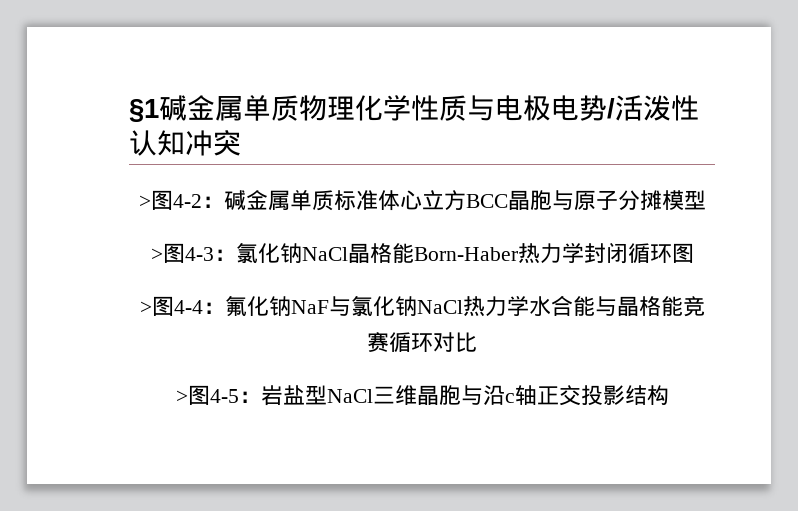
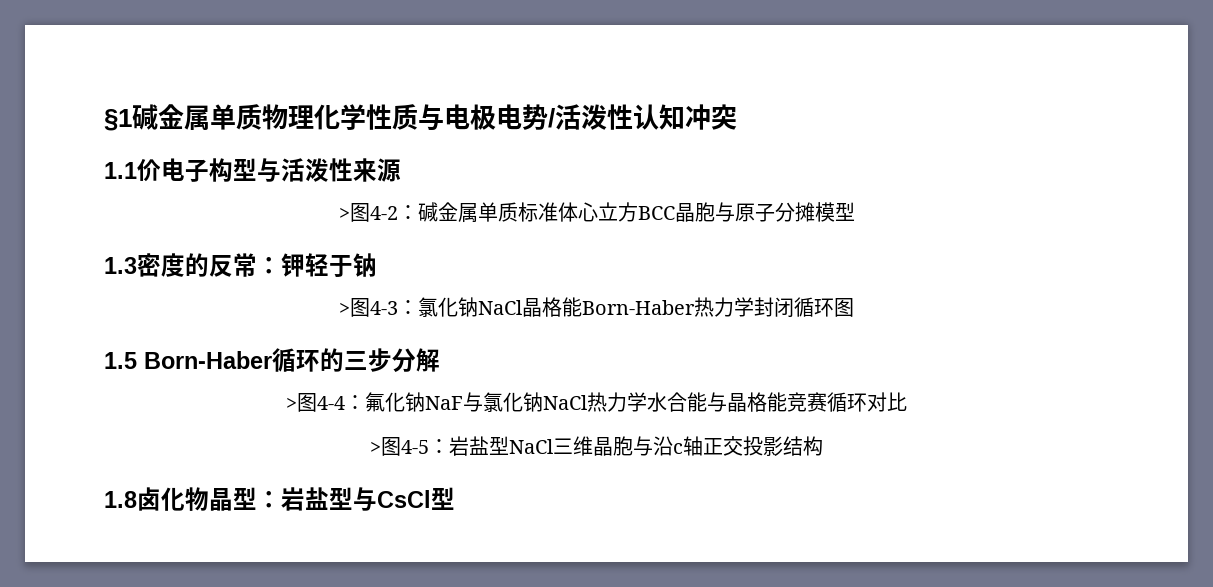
(241, 143) none -> [104,158,401,182] // 1.1价电子构型与活泼性来源
(706, 200) none -> [104,253,377,277] // 1.3密度的反常：钾轻于钠
(694, 253) none -> [104,348,440,372] // 1.5 Born-Haber循环的三步分解
(669, 395) none -> [104,487,455,511] // 1.8卤化物晶型：岩盐型与CsCl型

